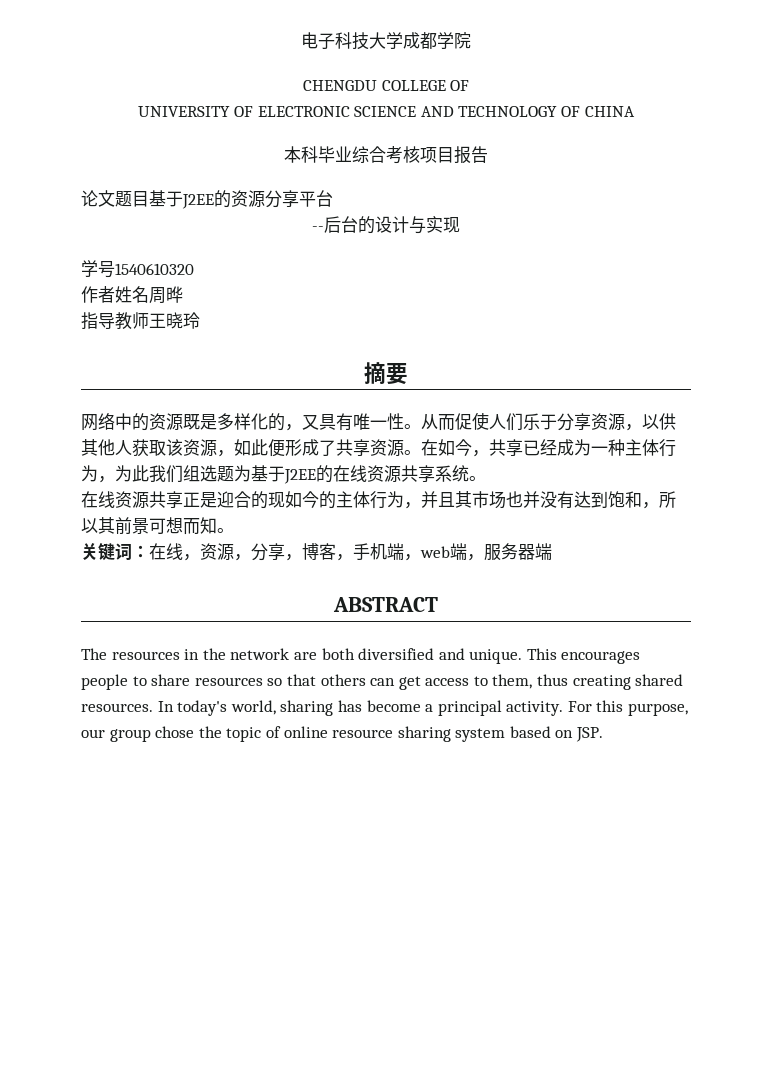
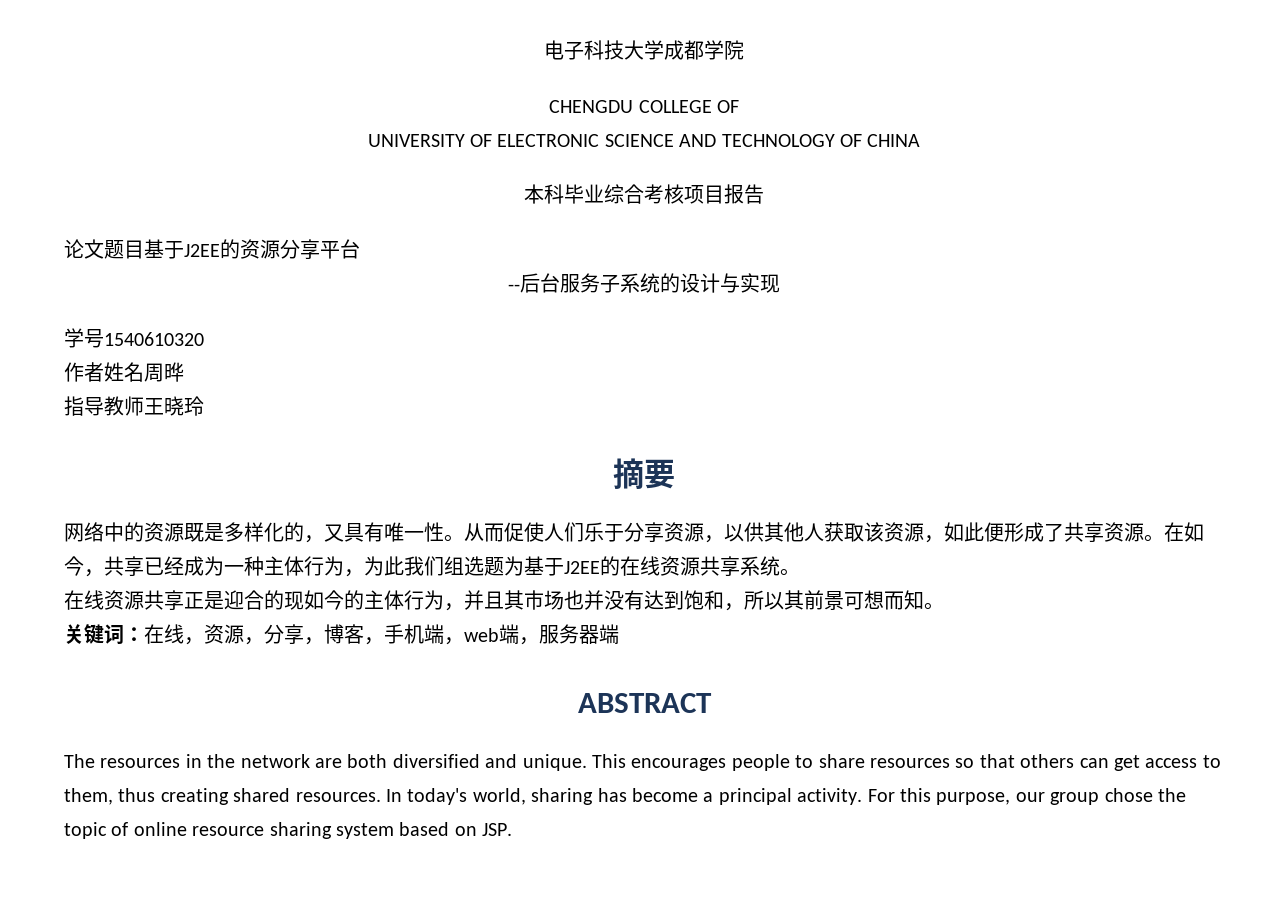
(358, 224) none -> [560,273,660,293] 服务子系统

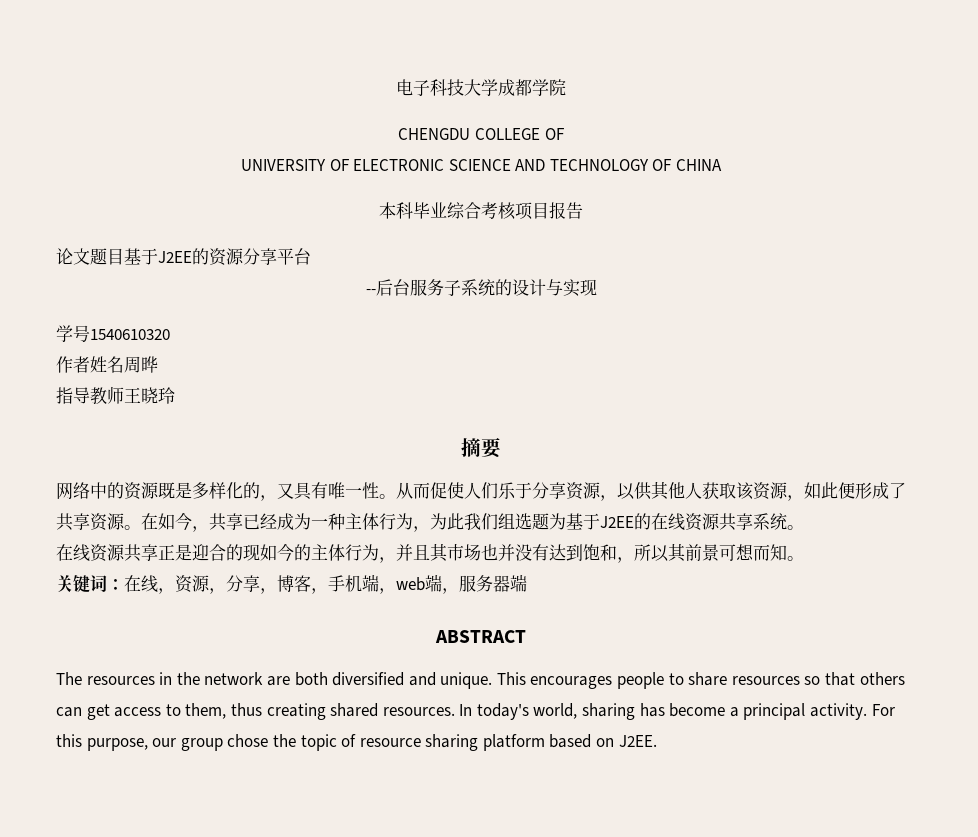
[133,822,187,836] online -> (357, 740) none
[336,823,394,839] system -> [482,734,545,751] platform
[482,823,513,836] JSP. -> [618,735,657,747] J2EE.

